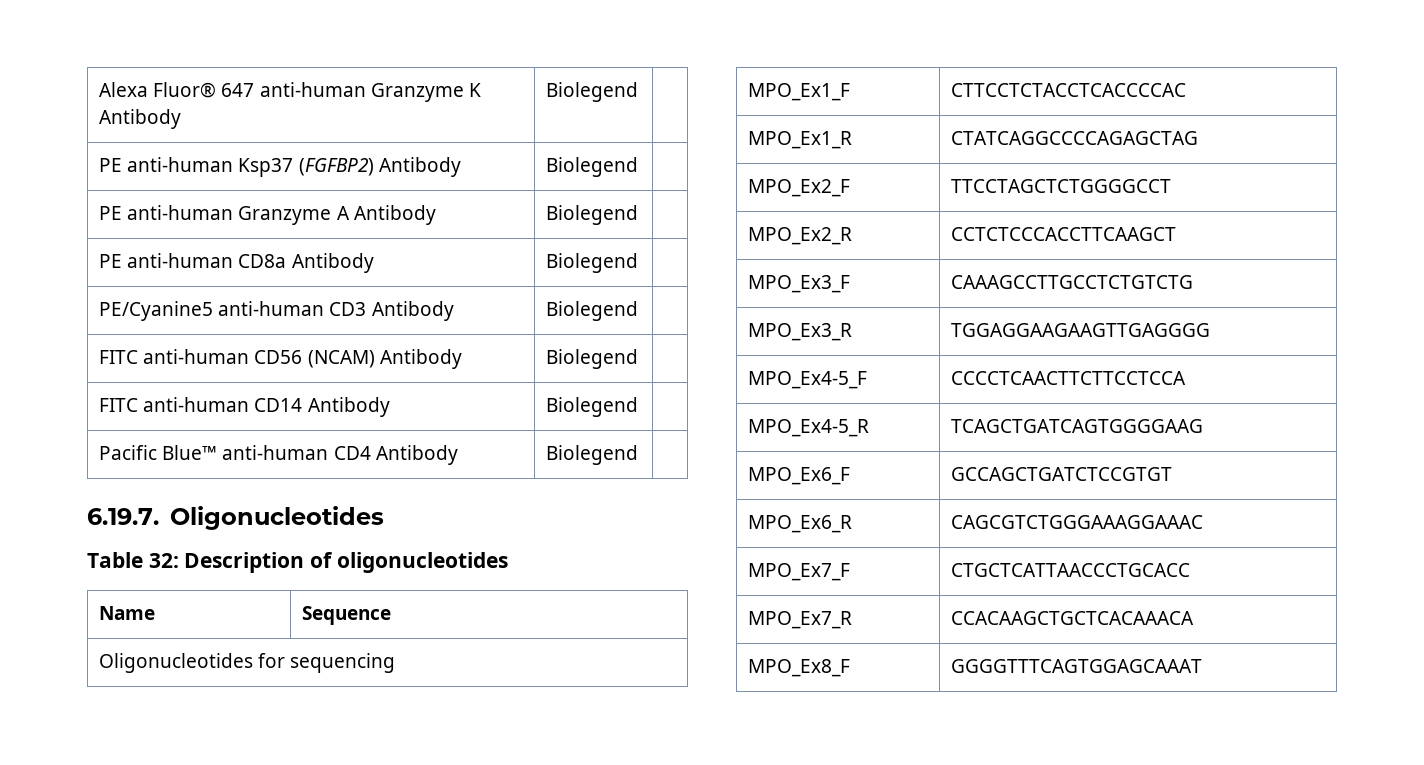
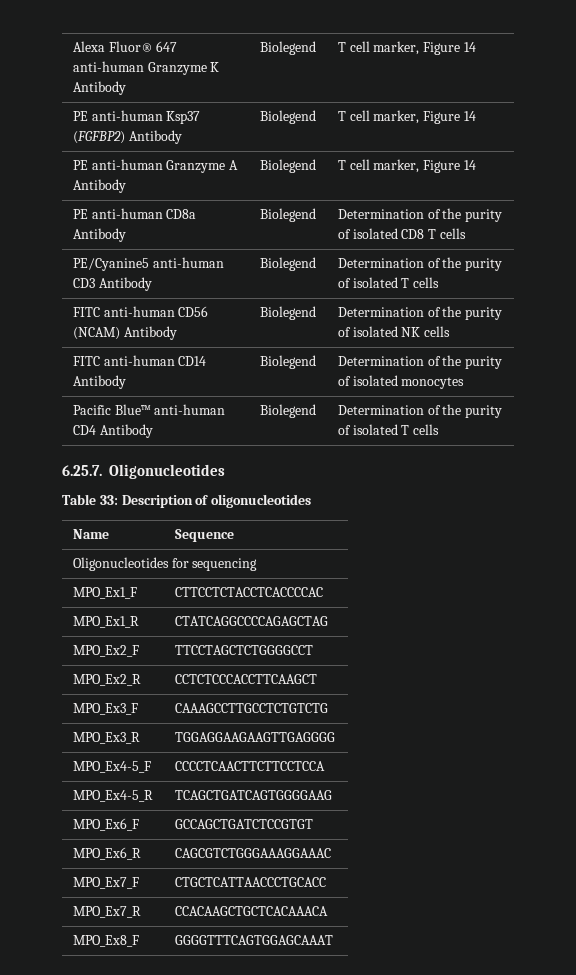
(639, 92) none -> [337,41,476,55] T cell marker, Figure 14
(639, 167) none -> [337,110,476,124] T cell marker, Figure 14
(639, 215) none -> [337,159,476,173] T cell marker, Figure 14
(639, 263) none -> [337,208,503,222] [337,228,466,239] Determination of the purity of isolated CD8 T cells
(639, 311) none -> [337,257,503,271] [337,277,440,288] Determination of the purity of isolated T cells
(639, 359) none -> [337,306,503,320] [337,326,451,337] Determination of the purity of isolated NK cells
(639, 407) none -> [337,355,503,369] [337,375,465,389] Determination of the purity of isolated monocytes
[87,508,159,525] // 6.19.7. -> [337,404,503,418] [337,424,440,435] [62,465,102,476] Determination of the purity of isolated T cells // 6.25.7.
[148,553,179,568] 32: -> [99,495,118,505] 33:

